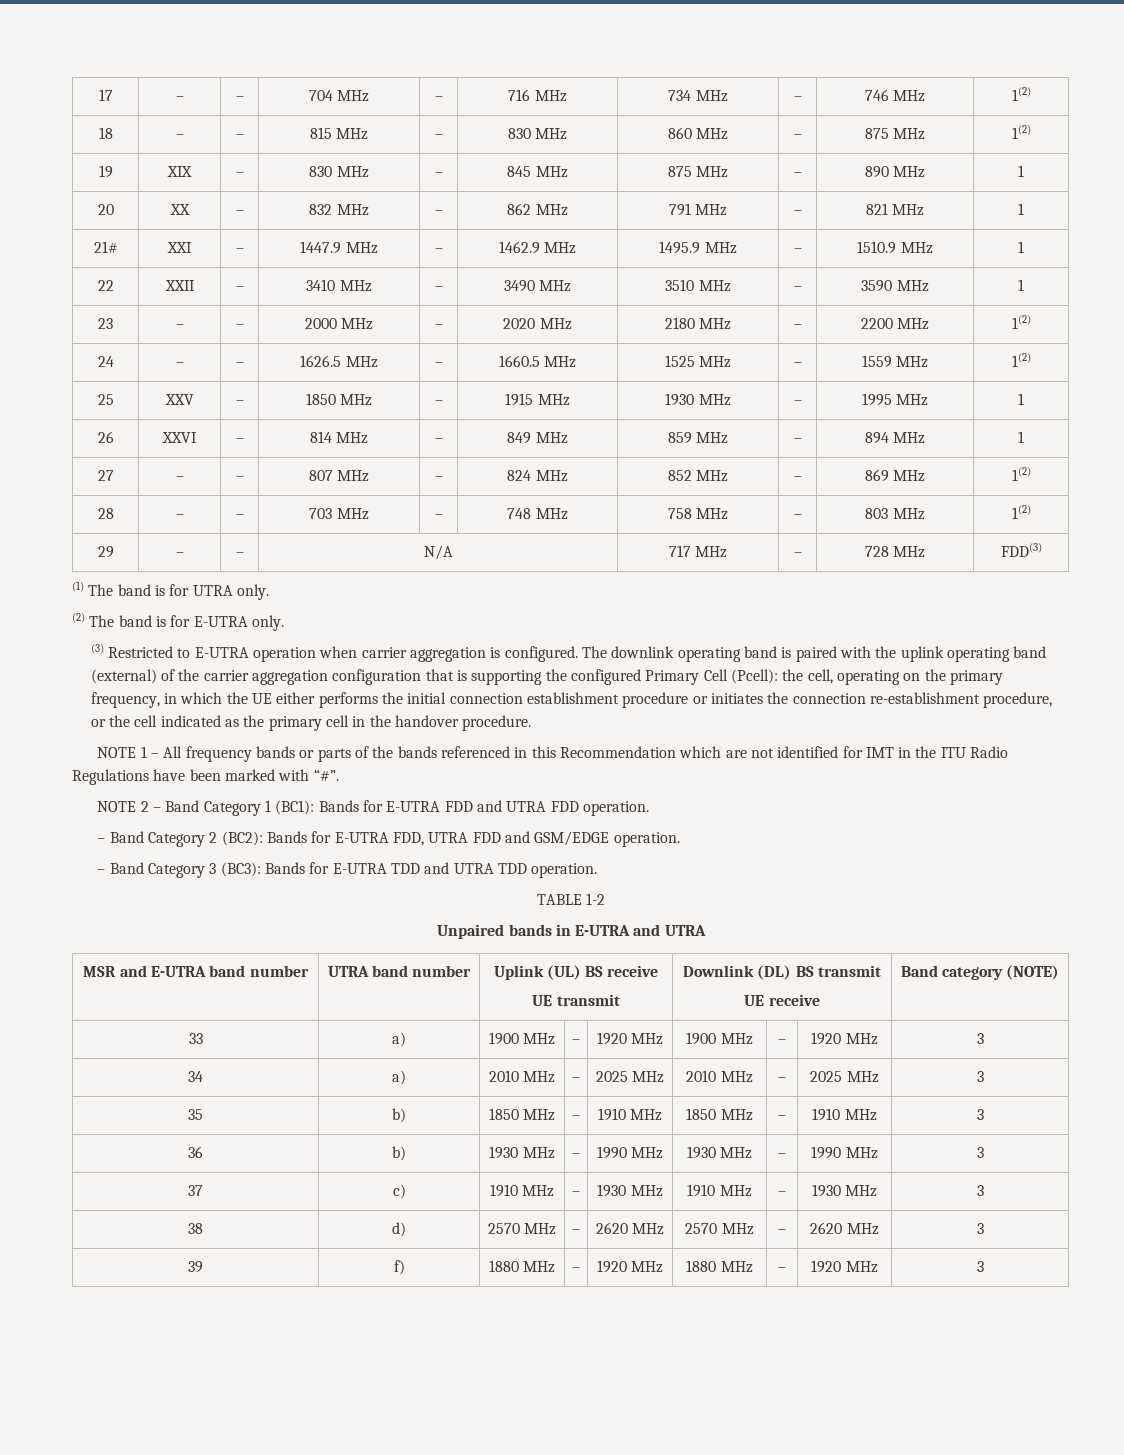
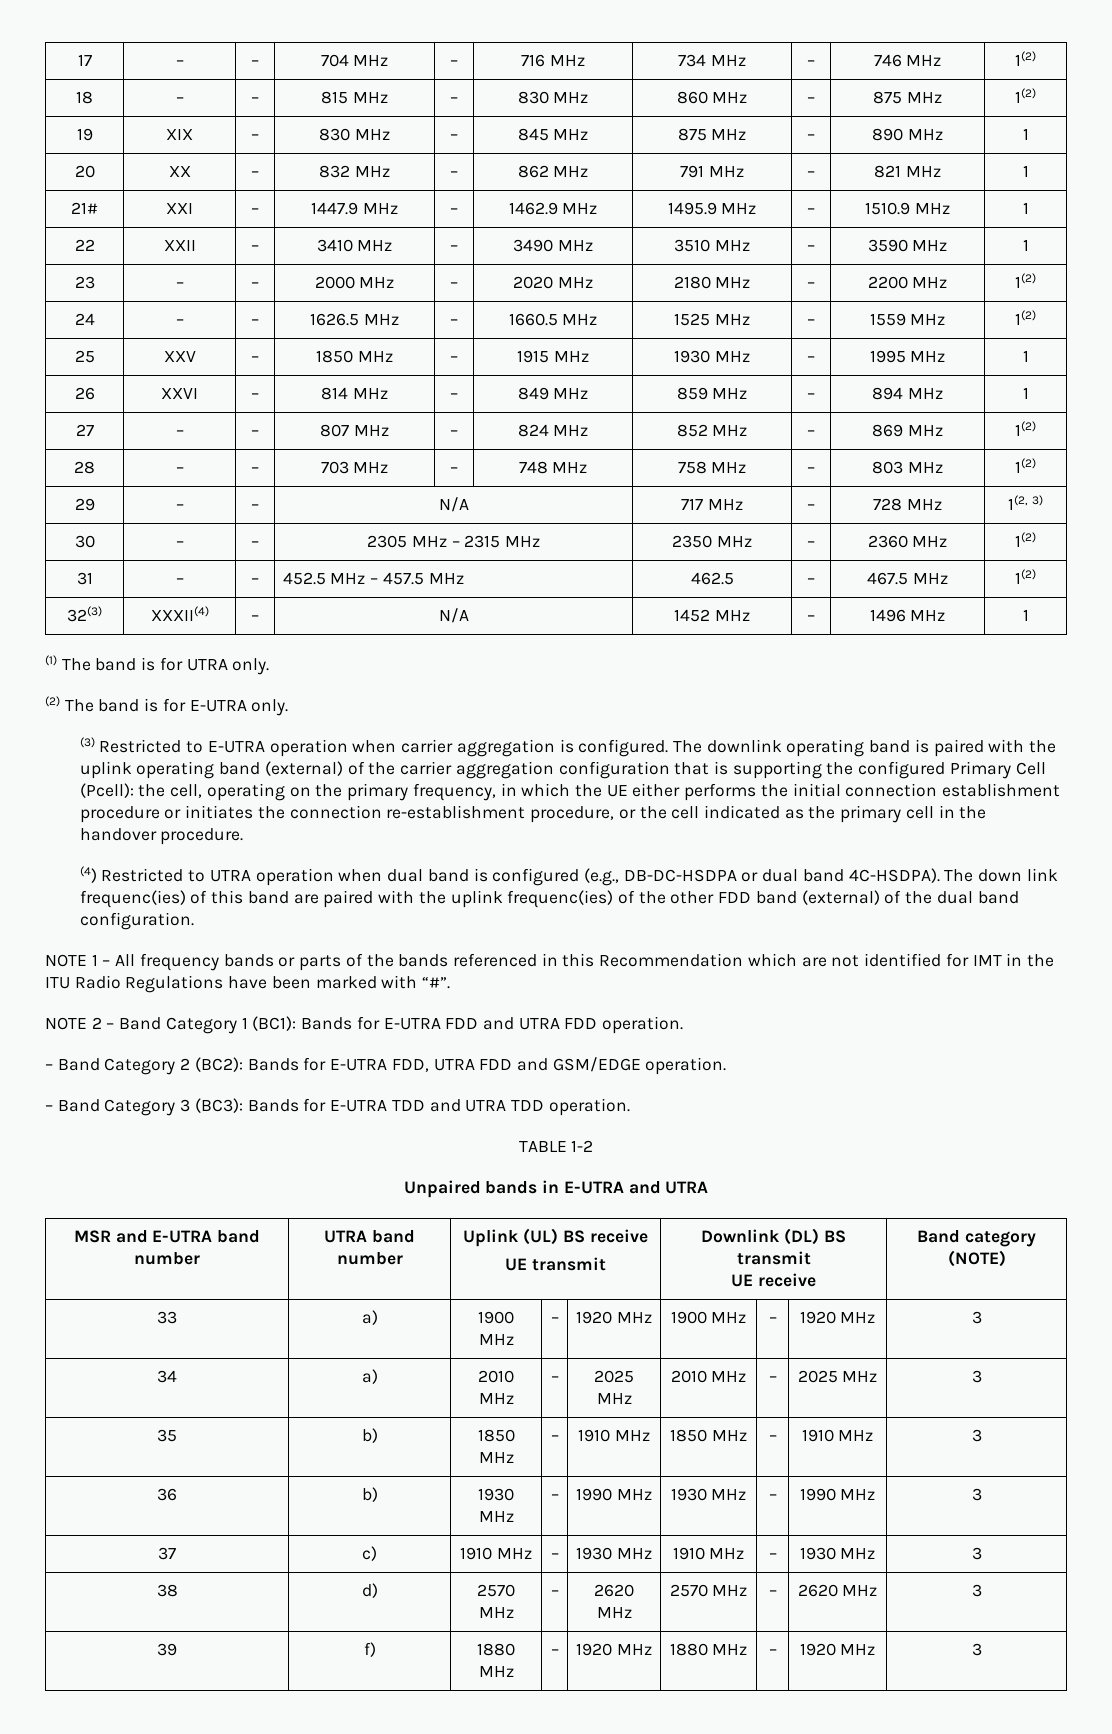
[1000,543,1042,557] FDD(3) -> [1007,495,1044,510] [74,535,95,548] [175,541,184,547] [251,541,259,547] [367,535,540,548] [672,535,752,548] [807,541,815,547] [867,535,948,548] [1015,532,1036,547] [76,572,93,585] [175,578,184,584] [251,578,259,584] [282,572,464,585] [690,572,734,585] [807,578,815,584] [867,572,948,585] [1015,569,1036,584] [67,606,102,622] [150,606,209,621] [251,615,259,621] [438,608,469,623] [674,609,750,622] [807,615,815,621] [869,609,946,622] [1022,609,1029,621] 1(2, 3) // 30 | – | – | 2305 MHz – 2315 MHz | 2350 MHz | – | 2360 MHz | 1(2) // 31 | – | – | 452.5 MHz – 457.5 MHz | 462.5 | – | 467.5 MHz | 1(2) // 32(3) | XXXII(4) | – | N/A | 1452 MHz | – | 1496 MHz | 1
(532, 723) none -> [79,866,1058,886] [79,890,1019,908] [79,912,194,930] // (4) Restricted to UTRA operation when dual band is configured (e.g., DB-DC-HSDPA or dual band 4C-HSDPA). The down link frequenc(ies) of this band are paired with the uplink frequenc(ies) of the other FDD band (external) of the dual band configuration.

